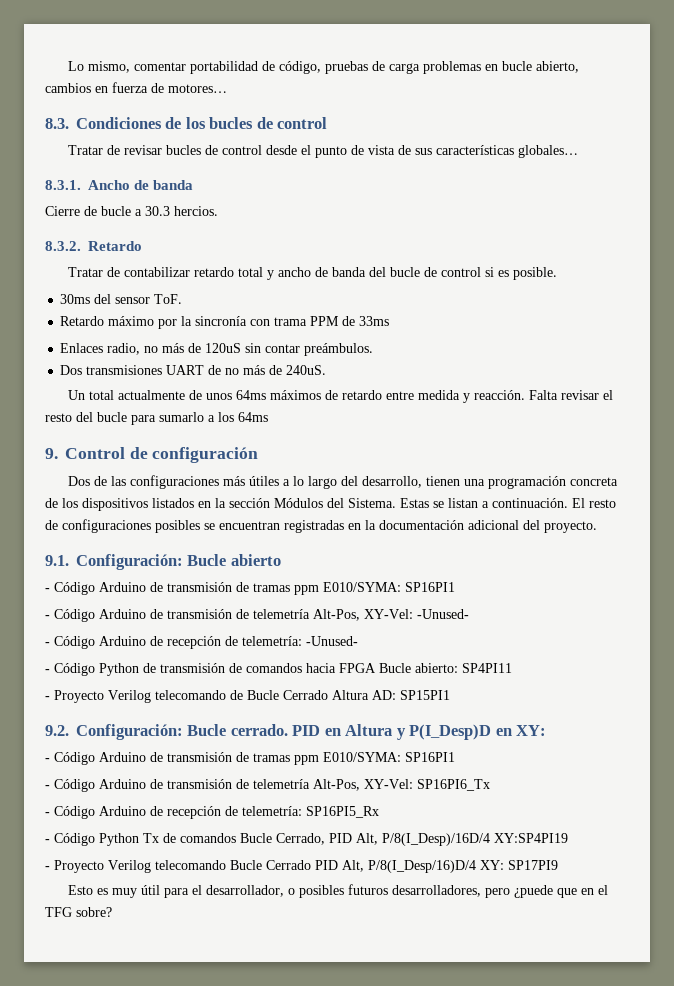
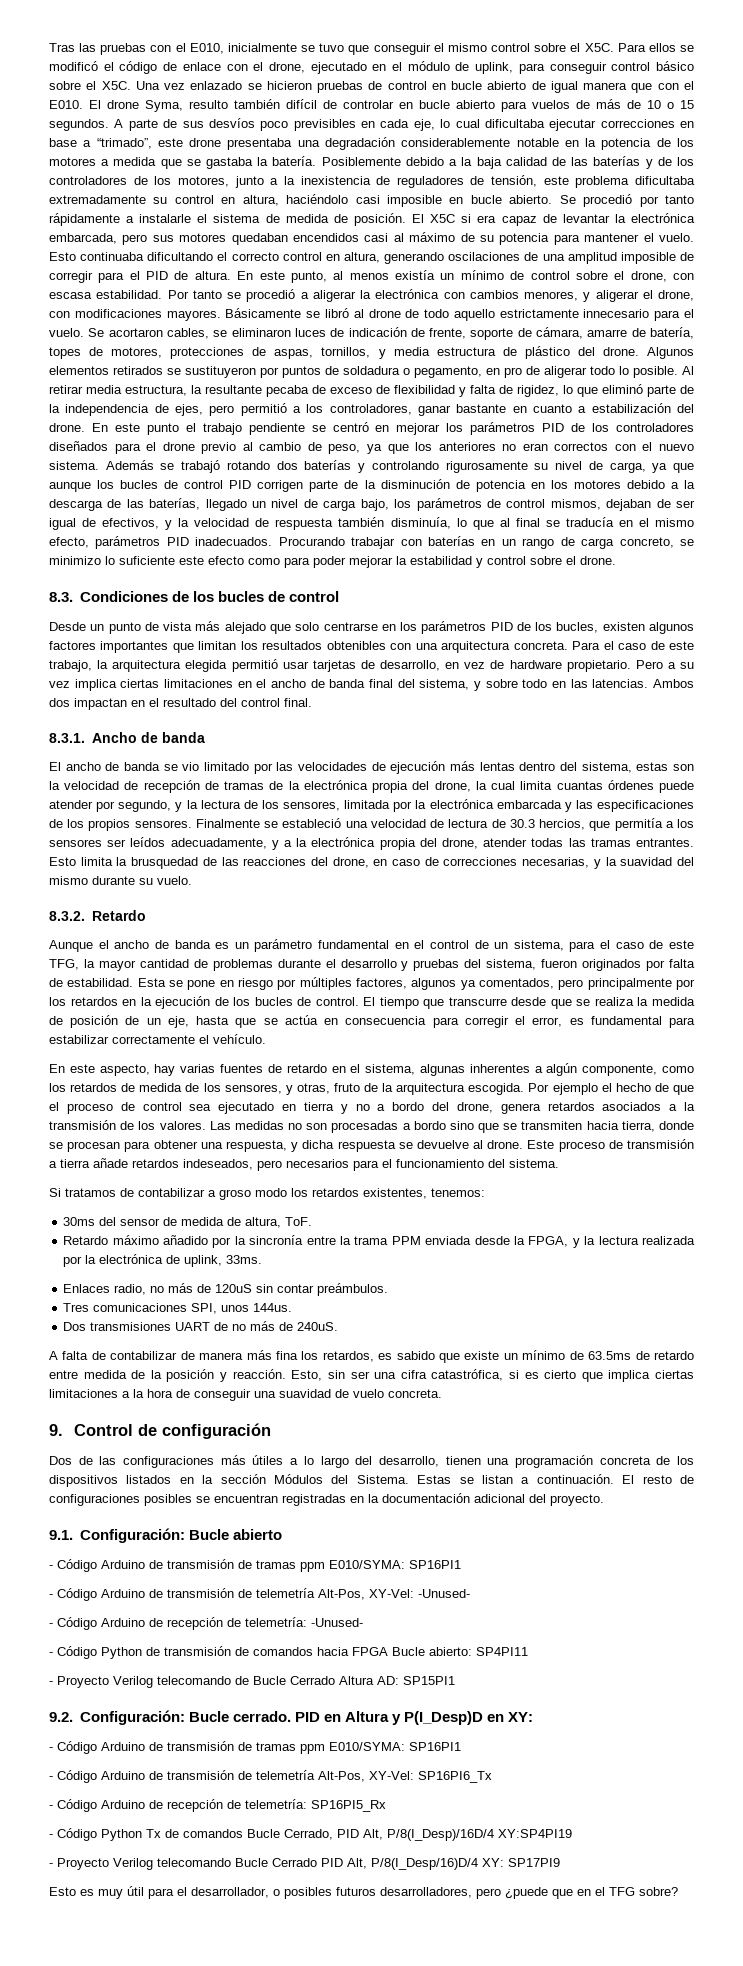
[68,61,580,74] [45,82,227,93] Lo mismo, comentar portabilidad de código, pruebas de carga problemas en bucle abierto, cambios en fuerza de motores… -> [49,43,694,55] [49,61,694,74] [49,81,694,93] [49,99,694,112] [49,118,694,131] [49,137,695,150] [49,156,695,169] [49,175,695,188] [49,194,695,207] [49,213,696,226] [49,232,694,245] [49,252,694,264] [49,270,694,283] [49,289,694,302] [49,308,695,321] [49,327,694,340] [49,346,694,359] [49,366,694,378] [49,384,694,397] [49,403,695,416] [49,422,694,435] [49,441,694,454] [49,460,695,473] [49,479,695,492] [49,498,696,511] [49,517,694,530] [49,536,695,549] [49,556,616,568] Tras las pruebas con el E010, inicialmente se tuvo que conseguir el mismo control sobre el X5C. Para ellos se modificó el código de enlace con el drone, ejecutado en el módulo de uplink, para conseguir control básico sobre el X5C. Una vez enlazado se hicieron pruebas de control en bucle abierto de igual manera que con el E010. El drone Syma, resulto también difícil de controlar en bucle abierto para vuelos de más de 10 o 15 segundos. A parte de sus desvíos poco previsibles en cada eje, lo cual dificultaba ejecutar correcciones en base a “trimado”, este drone presentaba una degradación considerablemente notable en la potencia de los motores a medida que se gastaba la batería. Posiblemente debido a la baja calidad de las baterías y de los controladores de los motores, junto a la inexistencia de reguladores de tensión, este problema dificultaba extremadamente su control en altura, haciéndolo casi imposible en bucle abierto. Se procedió por tanto rápidamente a instalarle el sistema de medida de posición. El X5C si era capaz de levantar la electrónica embarcada, pero sus motores quedaban encendidos casi al máximo de su potencia para mantener el vuelo. Esto continuaba dificultando el correcto control en altura, generando oscilaciones de una amplitud imposible de corregir para el PID de altura. En este punto, al menos existía un mínimo de control sobre el drone, con escasa estabilidad. Por tanto se procedió a aligerar la electrónica con cambios menores, y aligerar el drone, con modificaciones mayores. Básicamente se libró al drone de todo aquello estrictamente innecesario para el vuelo. Se acortaron cables, se eliminaron luces de indicación de frente, soporte de cámara, amarre de batería, topes de motores, protecciones de aspas, tornillos, y media estructura de plástico del drone. Algunos elementos retirados se sustituyeron por puntos de soldadura o pegamento, en pro de aligerar todo lo posible. Al retirar media estructura, la resultante pecaba de exceso de flexibilidad y falta de rigidez, lo que eliminó parte de la independencia de ejes, pero permitió a los controladores, ganar bastante en cuanto a estabilización del drone. En este punto el trabajo pendiente se centró en mejorar los parámetros PID de los controladores diseñados para el drone previo al cambio de peso, ya que los anteriores no eran correctos con el nuevo sistema. Además se trabajó rotando dos baterías y controlando rigurosamente su nivel de carga, ya que aunque los bucles de control PID corrigen parte de la disminución de potencia en los motores debido a la descarga de las baterías, llegado un nivel de carga bajo, los parámetros de control mismos, dejaban de ser igual de efectivos, y la velocidad de respuesta también disminuía, lo que al final se traducía en el mismo efecto, parámetros PID inadecuados. Procurando trabajar con baterías en un rango de carga concreto, se minimizo lo suficiente este efecto como para poder mejorar la estabilidad y control sobre el drone.
[68,145,579,158] [45,180,194,190] [45,206,218,216] [45,241,142,251] [68,267,558,280] Tratar de revisar bucles de control desde el punto de vista de sus características globales… // 8.3.1. Ancho de banda // Cierre de bucle a 30.3 hercios. // 8.3.2. Retardo // Tratar de contabilizar retardo total y ancho de banda del bucle de control si es posible. -> [49,621,694,634] [49,641,694,653] [49,659,694,672] [49,679,695,691] [49,698,312,710] [49,732,205,743] [49,761,694,774] [49,780,695,793] [49,799,694,812] [49,818,695,831] [49,837,694,850] [49,857,694,869] [49,876,192,885] [49,910,146,921] [49,939,695,952] [49,959,695,971] [49,977,695,990] [49,996,695,1009] [49,1015,696,1028] [49,1034,266,1044] [49,1063,694,1076] [49,1083,694,1095] [49,1102,695,1114] [49,1120,694,1133] [49,1139,694,1152] [49,1158,559,1171] [49,1188,485,1200] Desde un punto de vista más alejado que solo centrarse en los parámetros PID de los bucles, existen algunos factores importantes que limitan los resultados obtenibles con una arquitectura concreta. Para el caso de este trabajo, la arquitectura elegida permitió usar tarjetas de desarrollo, en vez de hardware propietario. Pero a su vez implica ciertas limitaciones en el ancho de banda final del sistema, y sobre todo en las latencias. Ambos dos impactan en el resultado del control final. // 8.3.1. Ancho de banda // El ancho de banda se vio limitado por las velocidades de ejecución más lentas dentro del sistema, estas son la velocidad de recepción de tramas de la electrónica propia del drone, la cual limita cuantas órdenes puede atender por segundo, y la lectura de los sensores, limitada por la electrónica embarcada y las especificaciones de los propios sensores. Finalmente se estableció una velocidad de lectura de 30.3 hercios, que permitía a los sensores ser leídos adecuadamente, y a la electrónica propia del drone, atender todas las tramas entrantes. Esto limita la brusquedad de las reacciones del drone, en caso de correcciones necesarias, y la suavidad del mismo durante su vuelo. // 8.3.2. Retardo // Aunque el ancho de banda es un parámetro fundamental en el control de un sistema, para el caso de este TFG, la mayor cantidad de problemas durante el desarrollo y pruebas del sistema, fueron originados por falta de estabilidad. Esta se pone en riesgo por múltiples factores, algunos ya comentados, pero principalmente por los retardos en la ejecución de los bucles de control. El tiempo que transcurre desde que se realiza la medida de posición de un eje, hasta que se actúa en consecuencia para corregir el error, es fundamental para estabilizar correctamente el vehículo. // En este aspecto, hay varias fuentes de retardo en el sistema, algunas inherentes a algún componente, como los retardos de medida de los sensores, y otras, fruto de la arquitectura escogida. Por ejemplo el hecho de que el proceso de control sea ejecutado en tierra y no a bordo del drone, genera retardos asociados a la transmisión de los valores. Las medidas no son procesadas a bordo sino que se transmiten hacia tierra, donde se procesan para obtener una respuesta, y dicha respuesta se devuelve al drone. Este proceso de transmisión a tierra añade retardos indeseados, pero necesarios para el funcionamiento del sistema. // Si tratamos de contabilizar a groso modo los retardos existentes, tenemos:
(151, 300) none -> [163,1217,282,1228] de medida de altura,
(155, 321) none -> [163,1235,209,1245] añadido
[250,316,390,326] con trama PPM de 33ms -> [306,1236,695,1248] [63,1254,263,1267] entre la trama PPM enviada desde la FPGA, y la lectura realizada por la electrónica de uplink, 33ms.
(374, 349) none -> [63,1303,293,1314] // Tres comunicaciones SPI, unos 144us.
[68,390,614,403] [45,412,268,425] Un total actualmente de unos 64ms máximos de retardo entre medida y reacción. Falta revisar el resto del bucle para sumarlo a los 64ms -> [49,1350,695,1363] [49,1369,694,1382] [49,1389,442,1401] A falta de contabilizar de manera más fina los retardos, es sabido que existe un mínimo de 63.5ms de retardo entre medida de la posición y reacción. Esto, sin ser una cifra catastrófica, si es cierto que implica ciertas limitaciones a la hora de conseguir una suavidad de vuelo concreta.

